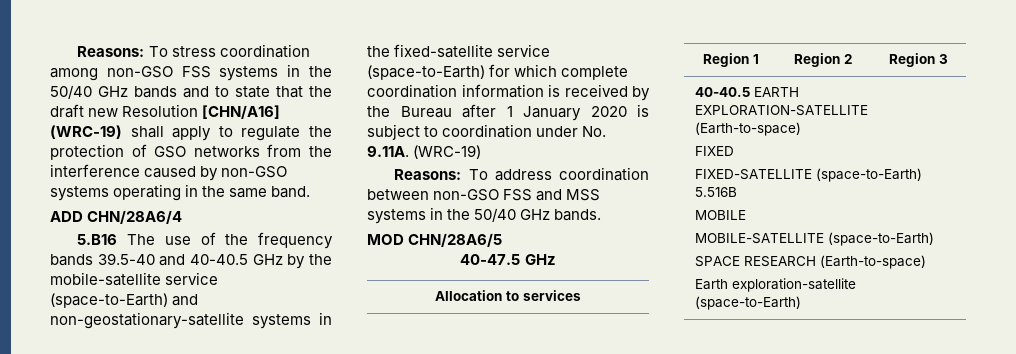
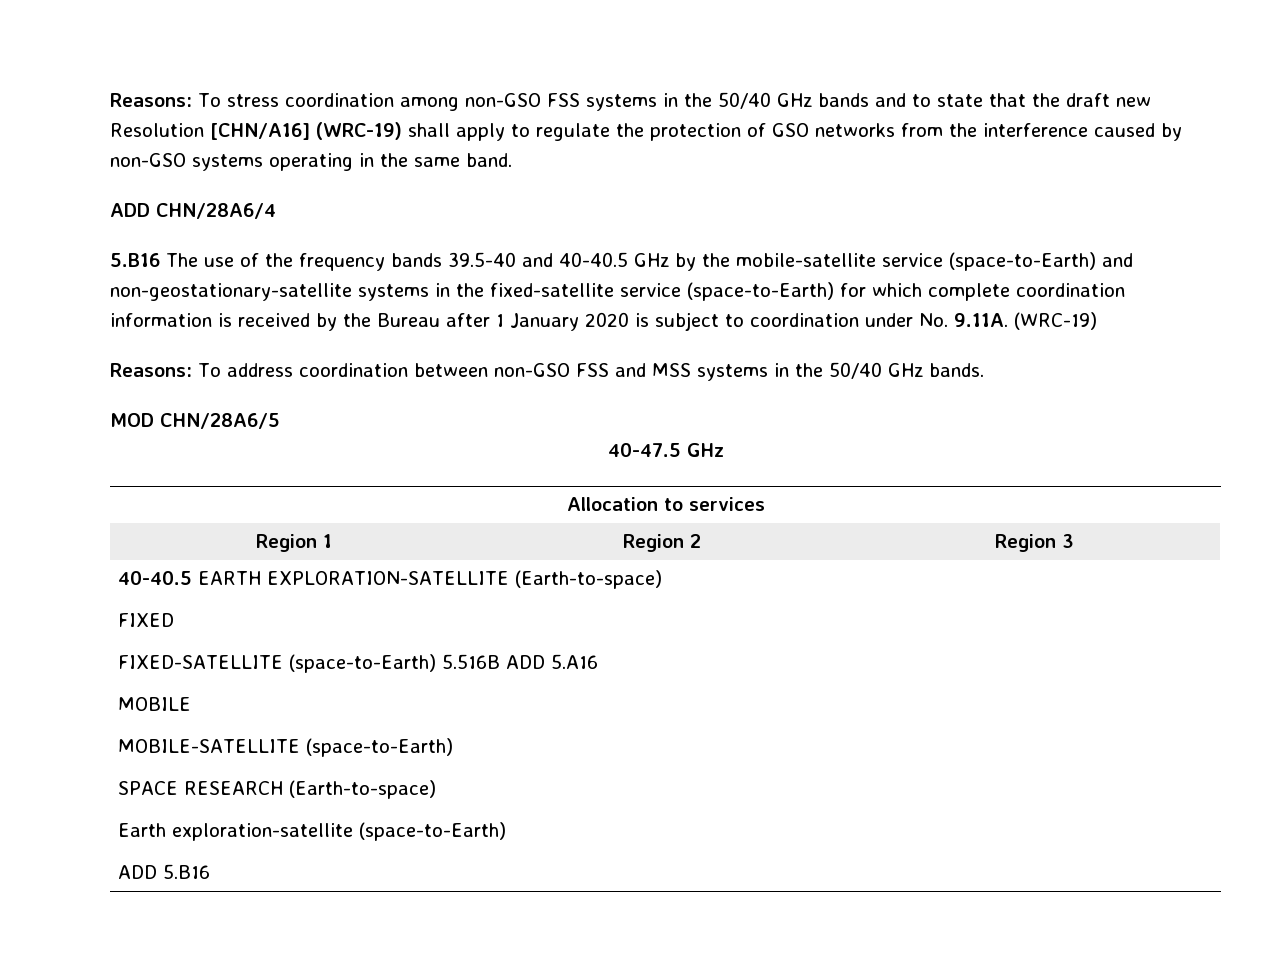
(737, 192) none -> [506,654,599,669] ADD 5.A16
(801, 303) none -> [118,864,211,879] // ADD 5.B16

